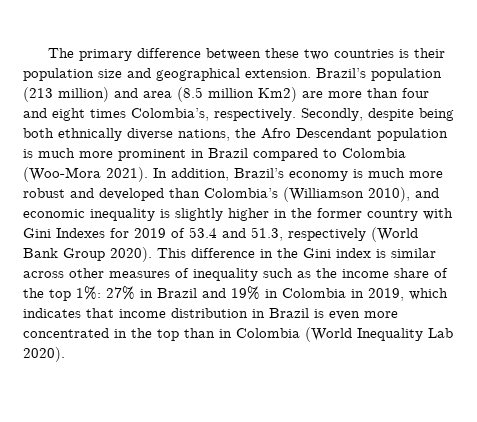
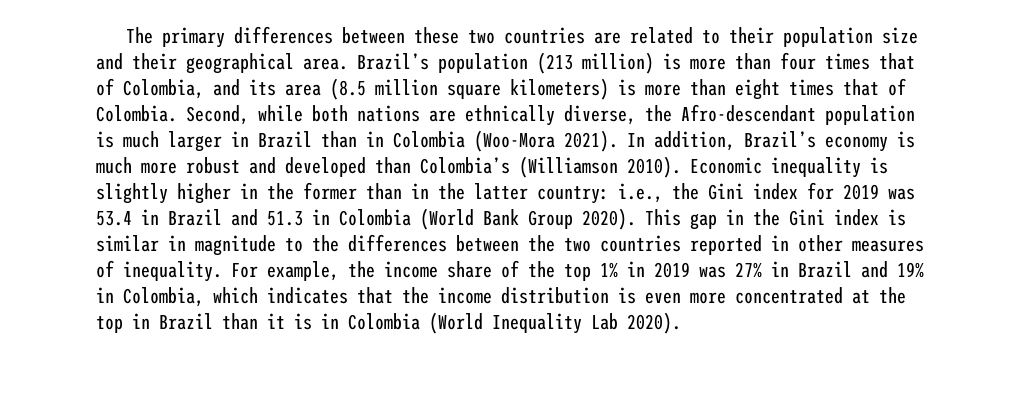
[137,48,202,58] difference -> [234,26,334,44] differences
[399,49,410,58] is -> [594,27,721,44] are related to
[156,68,311,81] geographical extension. -> [132,53,348,74] their geographical area.
[114,87,429,102] [23,108,454,121] [23,128,448,141] [23,148,337,161] and area (8.5 million Km2) are more than four and eight times Colombia’s, respectively. Secondly, despite being both ethnically diverse nations, the Afro Descendant population is much more prominent in Brazil compared to -> [663,52,915,70] [96,78,906,100] [96,104,915,126] [96,131,384,152] is more than four times that of Colombia, and its area (8.5 million square kilometers) is more than eight times that of Colombia. Second, while both nations are ethnically diverse, the Afro-descendant population is much larger in Brazil than in
[368,187,439,202] [23,209,85,218] 2010), and economic -> [627,156,762,178] 2010). Economic
[367,208,453,221] [23,227,366,241] country with Gini Indexes for 2019 of 53.4 and 51.3, respectively -> [366,182,915,204] [96,209,411,226] than in the latter country: i.e., the Gini index for 2019 was 53.4 in Brazil and 51.3 in Colombia
[191,248,255,258] difference -> [690,213,717,230] gap
[23,268,311,281] across other measures of inequality such as -> [168,234,924,256] [96,260,339,282] in magnitude to the differences between the two countries reported in other measures of inequality. For example,
[76,286,101,300] 1%: -> [600,261,726,278] 1% in 2019 was
[282,288,404,301] Colombia in 2019, -> [123,287,204,307] Colombia,
(114, 313) none -> [402,287,429,304] the
[252,308,309,318] in Brazil -> (609, 295) none
[114,328,215,341] in the top than -> [852,287,906,304] [96,313,312,333] at the top in Brazil than it is

